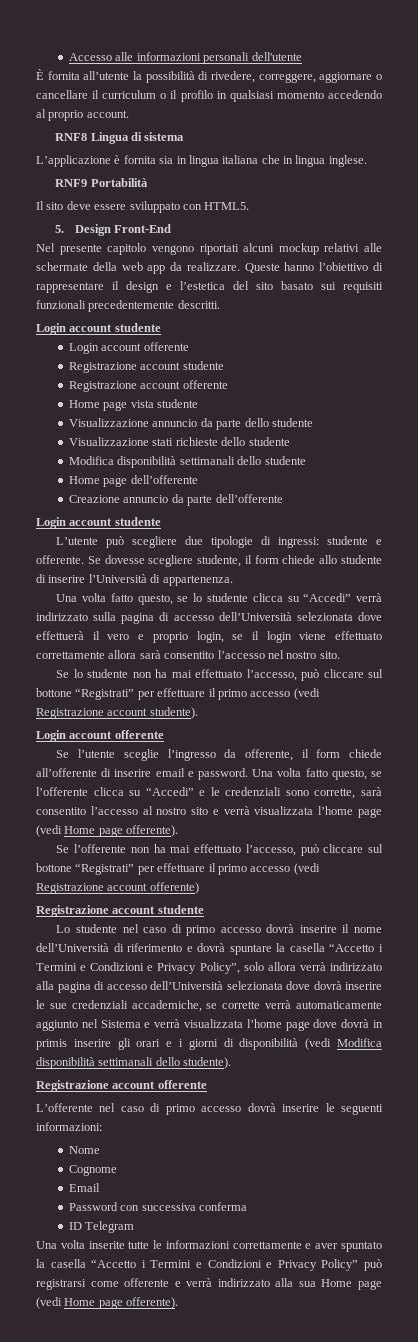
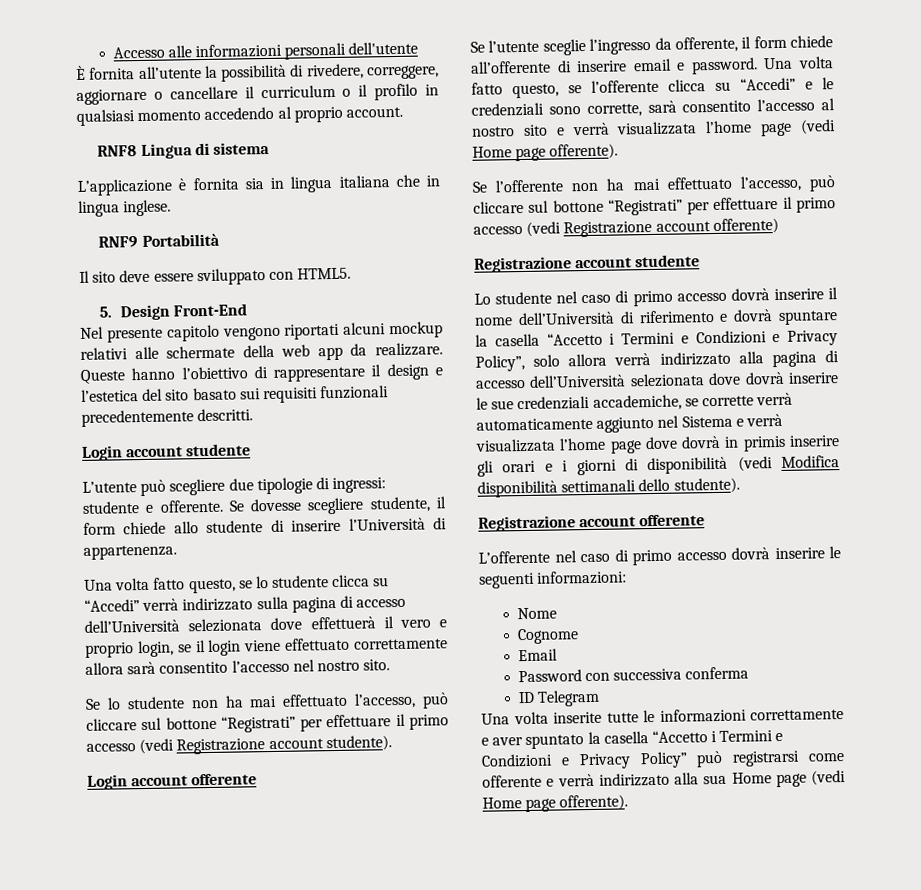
[69,342,189,354] [69,361,224,373] [69,380,228,392] [69,399,199,411] [69,418,313,430] [69,437,290,446] [69,456,306,468] [69,475,198,487] [69,494,283,506] [36,517,161,529] // Login account offerente // Registrazione account studente // Registrazione account offerente // Home page vista studente // Visualizzazione annuncio da parte dello studente // Visualizzazione stati richieste dello studente // Modifica disponibilità settimanali dello studente // Home page dell’offerente // Creazione annuncio da parte dell’offerente // Login account studente -> (252, 450) none

